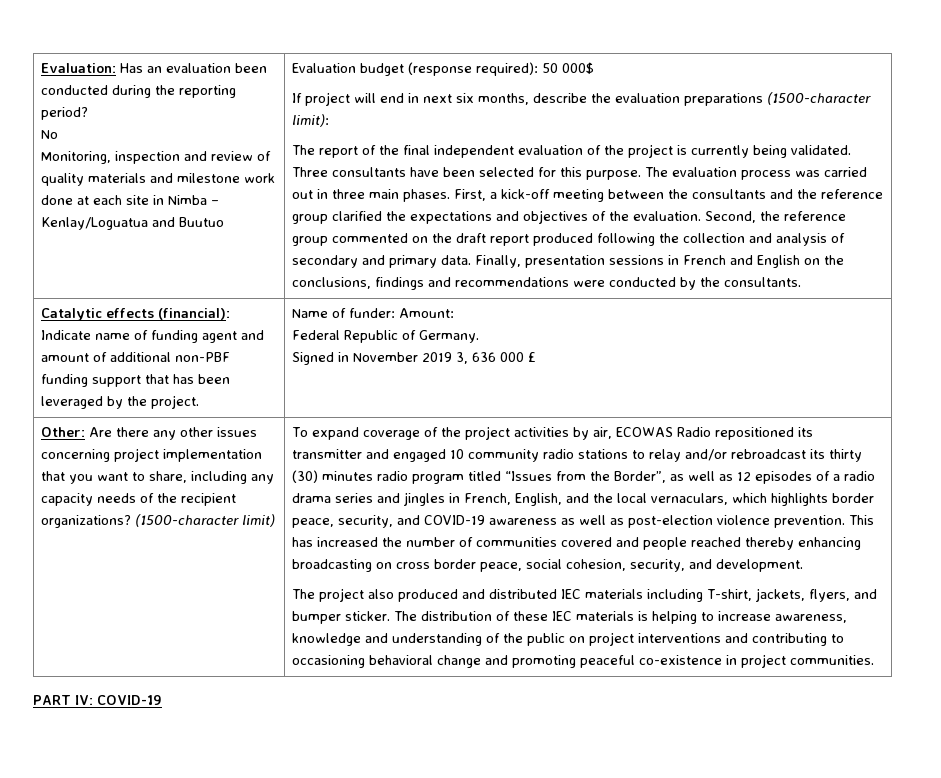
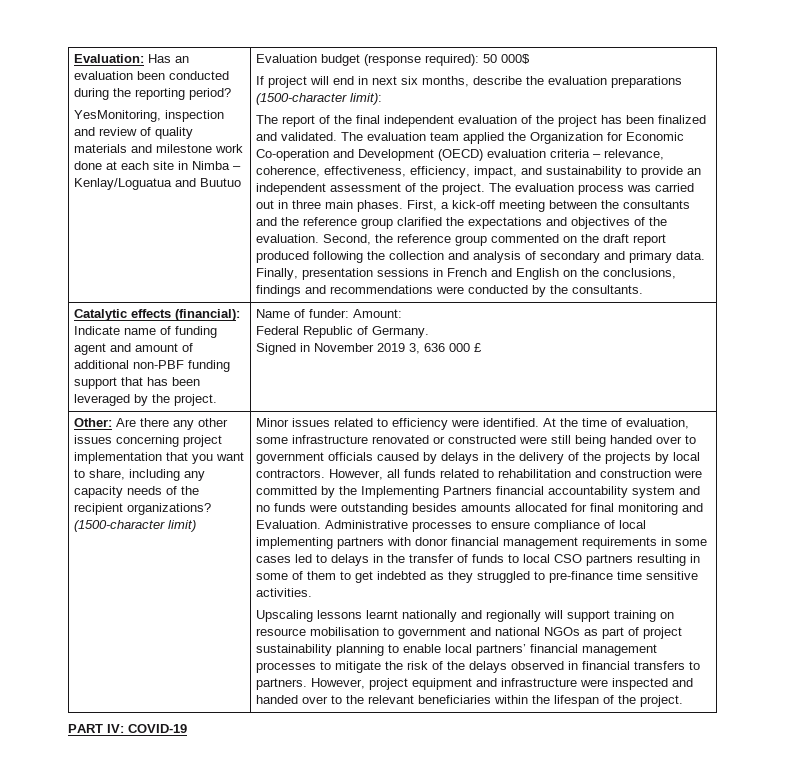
[41,130,59,139] [41,151,112,164] No // Monitoring, -> [73,110,161,122] YesMonitoring,
[677,145,852,158] [292,167,642,180] is currently being validated. Three consultants have been selected for this purpose. -> [600,115,706,124] [255,132,684,144] [255,149,664,161] [255,166,701,178] [255,183,485,195] has been finalized and validated. The evaluation team applied the Organization for Economic Co-operation and Development (OECD) evaluation criteria – relevance, coherence, effectiveness, efficiency, impact, and sustainability to provide an independent assessment of the project.
[292,426,814,440] [292,449,863,462] [292,470,876,484] [292,492,875,506] [292,515,875,528] [292,537,862,550] [292,559,804,572] [292,588,878,602] [292,611,848,624] [292,632,845,646] [292,654,875,668] To expand coverage of the project activities by air, ECOWAS Radio repositioned its transmitter and engaged 10 community radio stations to relay and/or rebroadcast its thirty (30) minutes radio program titled “Issues from the Border”, as well as 12 episodes of a radio drama series and jingles in French, English, and the local vernaculars, which highlights border peace, security, and COVID-19 awareness as well as post-election violence prevention. This has increased the number of communities covered and people reached thereby enhancing broadcasting on cross border peace, social cohesion, security, and development. // The project also produced and distributed IEC materials including T-shirt, jackets, flyers, and bumper sticker. The distribution of these IEC materials is helping to increase awareness, knowledge and understanding of the public on project interventions and contributing to occasioning behavioral change and promoting peaceful co-existence in project communities. -> [255,418,689,430] [255,435,696,447] [255,452,700,464] [255,469,702,480] [255,486,700,498] [255,503,703,515] [255,520,646,532] [255,537,707,549] [255,554,700,566] [255,571,698,583] [255,588,312,597] [255,610,674,622] [255,627,682,639] [255,644,657,656] [255,661,700,673] [255,678,693,690] [255,695,683,707] Minor issues related to efficiency were identified. At the time of evaluation, some infrastructure renovated or constructed were still being handed over to government officials caused by delays in the delivery of the projects by local contractors. However, all funds related to rehabilitation and construction were committed by the Implementing Partners financial accountability system and no funds were outstanding besides amounts allocated for final monitoring and Evaluation. Administrative processes to ensure compliance of local implementing partners with donor financial management requirements in some cases led to delays in the transfer of funds to local CSO partners resulting in some of them to get indebted as they struggled to pre-finance time sensitive activities. // Upscaling lessons learnt nationally and regionally will support training on resource mobilisation to government and national NGOs as part of project sustainability planning to enable local partners’ financial management processes to mitigate the risk of the delays observed in financial transfers to partners. However, project equipment and infrastructure were inspected and handed over to the relevant beneficiaries within the lifespan of the project.

